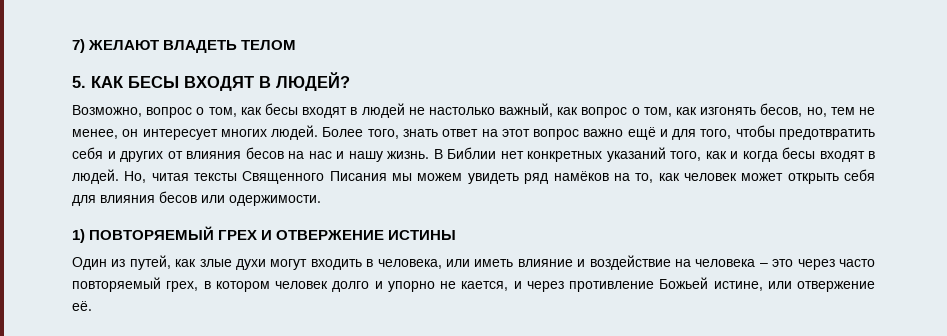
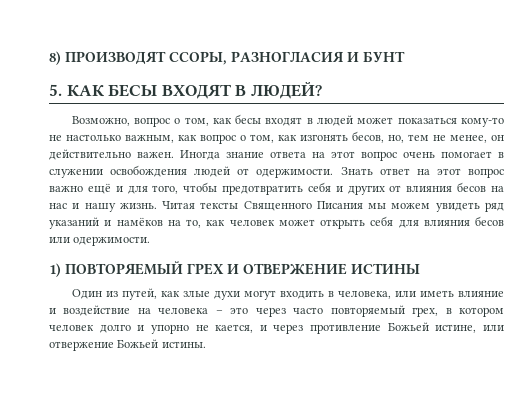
[72,39,297,53] 7) ЖЕЛАЮТ ВЛАДЕТЬ ТЕЛОМ -> [49,51,405,65] 8) ПРОИЗВОДЯТ ССОРЫ, РАЗНОГЛАСИЯ И БУНТ
(405, 110) none -> [357,117,505,127] может показаться кому-то
[499,103,554,117] важный, -> [125,135,174,143] важным,
[142,125,438,140] интересует многих людей. Более того, знать -> [49,149,504,161] [49,165,373,178] действительно важен. Иногда знание ответа на этот вопрос очень помогает в служении освобождения людей от одержимости. Знать
[433,147,875,162] [72,169,189,184] В Библии нет конкретных указаний того, как и когда бесы входят в людей. Но, читая -> [162,201,196,209] Читая
(549, 178) none -> [49,217,112,229] указаний и
[72,301,92,311] её. -> [117,339,206,348] Божьей истины.

